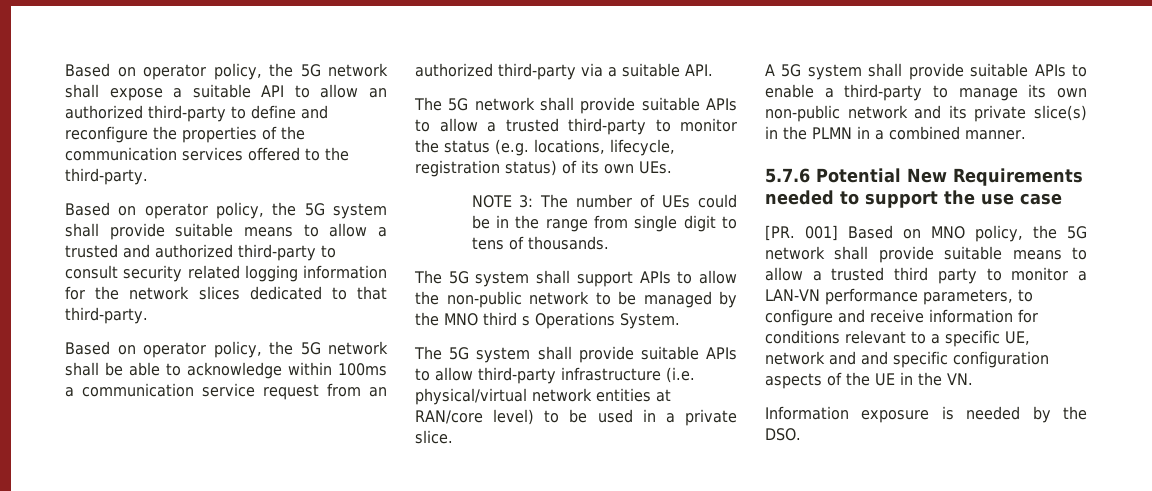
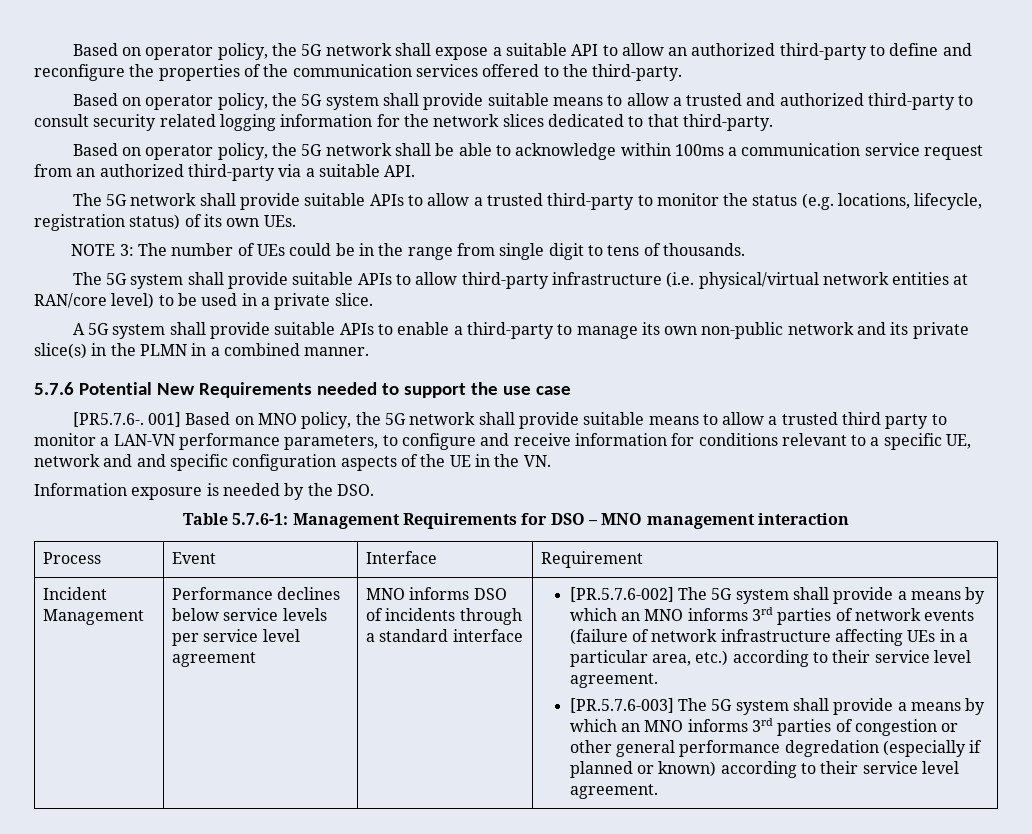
[414,270,737,287] [415,291,737,308] [415,312,680,329] // The 5G system shall support APIs to allow the non-public network to be managed by the MNO third s Operations System. -> (745, 249) none
[765,225,795,241] [PR. -> [72,412,144,427] [PR5.7.6-.
(801, 434) none -> [183,513,849,529] [42,552,101,564] [171,552,216,564] [365,551,437,564] [540,551,643,568] [42,587,107,600] [42,609,144,625] [171,587,341,600] [171,608,327,621] [171,629,300,646] [171,652,256,667] [365,587,507,600] [365,608,522,625] [365,629,523,642] [569,587,986,604] [569,607,975,625] [569,629,968,646] [569,650,971,667] [569,673,658,688] [569,698,986,715] [569,718,959,736] [569,740,983,757] [569,761,959,778] [569,784,658,799] // Table 5.7.6-1: Management Requirements for DSO – MNO management interaction // Process | Event | Interface | Requirement // Incident Management | Performance declines below service levels per service level agreement | MNO informs DSO of incidents through a standard interface | [PR.5.7.6-002] The 5G system shall provide a means by which an MNO informs 3rd parties of network events (failure of network infrastructure affecting UEs in a particular area, etc.) according to their service level agreement. // [PR.5.7.6-003] The 5G system shall provide a means by which an MNO informs 3rd parties of congestion or other general performance degredation (especially if planned or known) according to their service level agreement.

